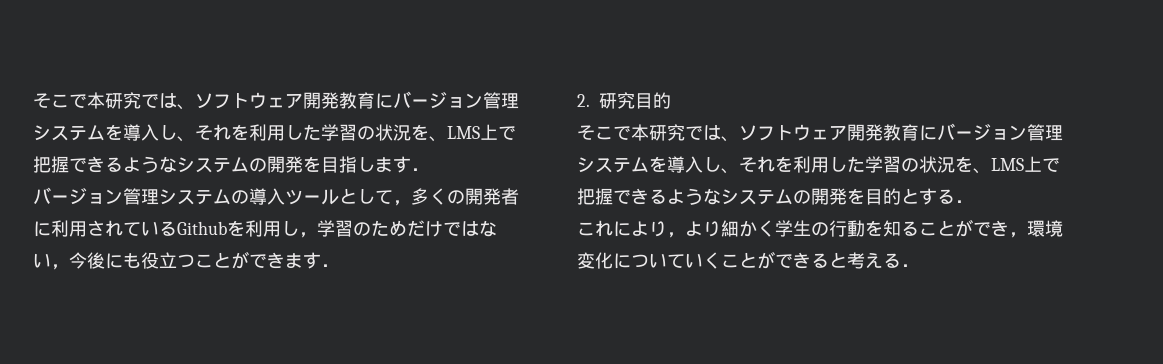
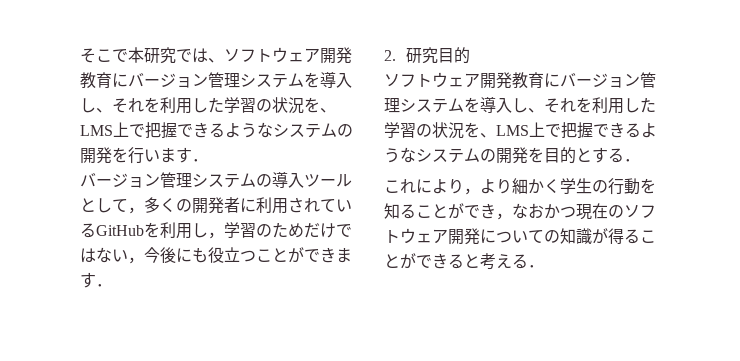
[321,156,375,173] 目指し -> [128,147,160,164] 行い
[177,221,227,235] Github -> [96,225,144,236] GitHub
[577,124,739,142] そこで本研究では、 -> (471, 55) none
[1027,220,1063,237] [577,252,721,269] 環境変化についていく -> [512,203,656,220] [384,228,640,245] なおかつ現在のソフトウェア開発についての知識が得る

